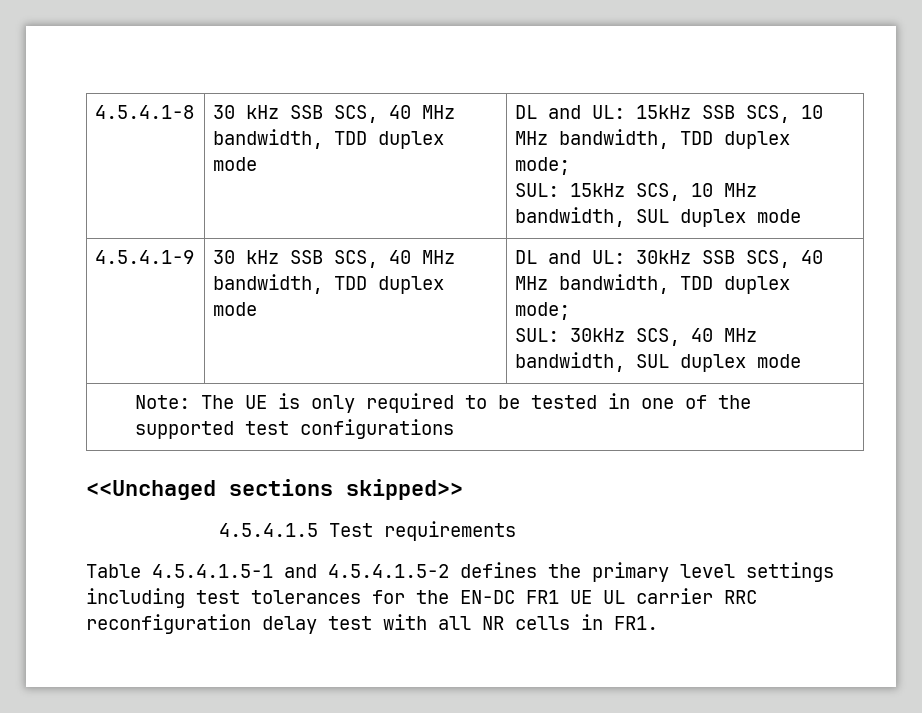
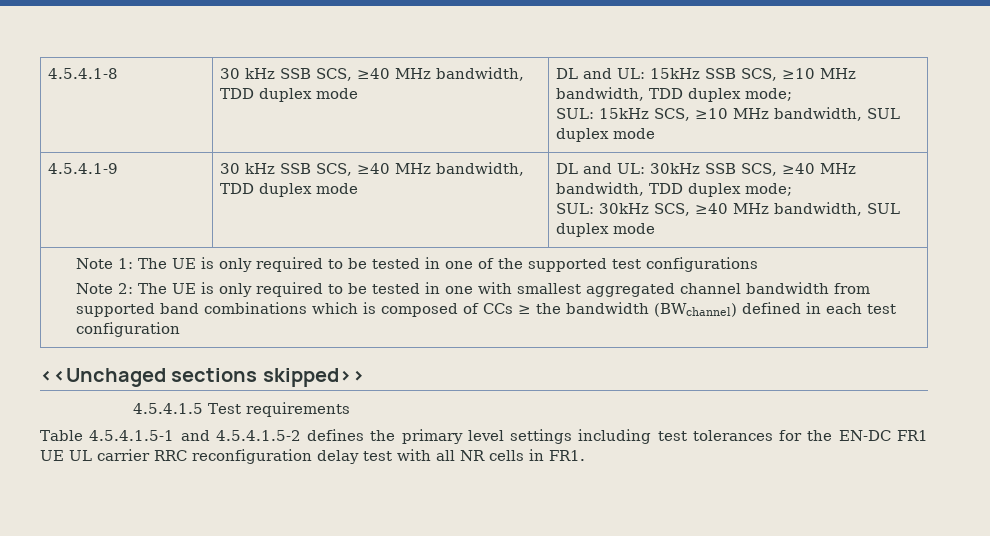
[389,105,412,119] 40 -> [357,68,391,79] ≥40
[801,105,824,119] 10 -> [782,68,816,79] ≥10
[691,183,714,197] 10 -> [695,108,729,119] ≥10
[389,250,412,264] 40 -> [357,163,391,174] ≥40
[801,250,824,264] 40 -> [782,163,816,174] ≥40
[691,328,758,342] [515,352,802,372] [135,395,191,409] 40 MHz bandwidth, SUL duplex mode // Note: -> [695,202,901,216] [556,223,656,237] [76,258,134,269] ≥40 MHz bandwidth, SUL duplex mode // Note 1:
(455, 429) none -> [76,282,871,297] [76,302,897,317] [76,322,181,337] // Note 2: The UE is only required to be tested in one with smallest aggregated channel bandwidth from supported band combinations which is composed of CCs ≥ the bandwidth (BWchannel) defined in each test configuration

